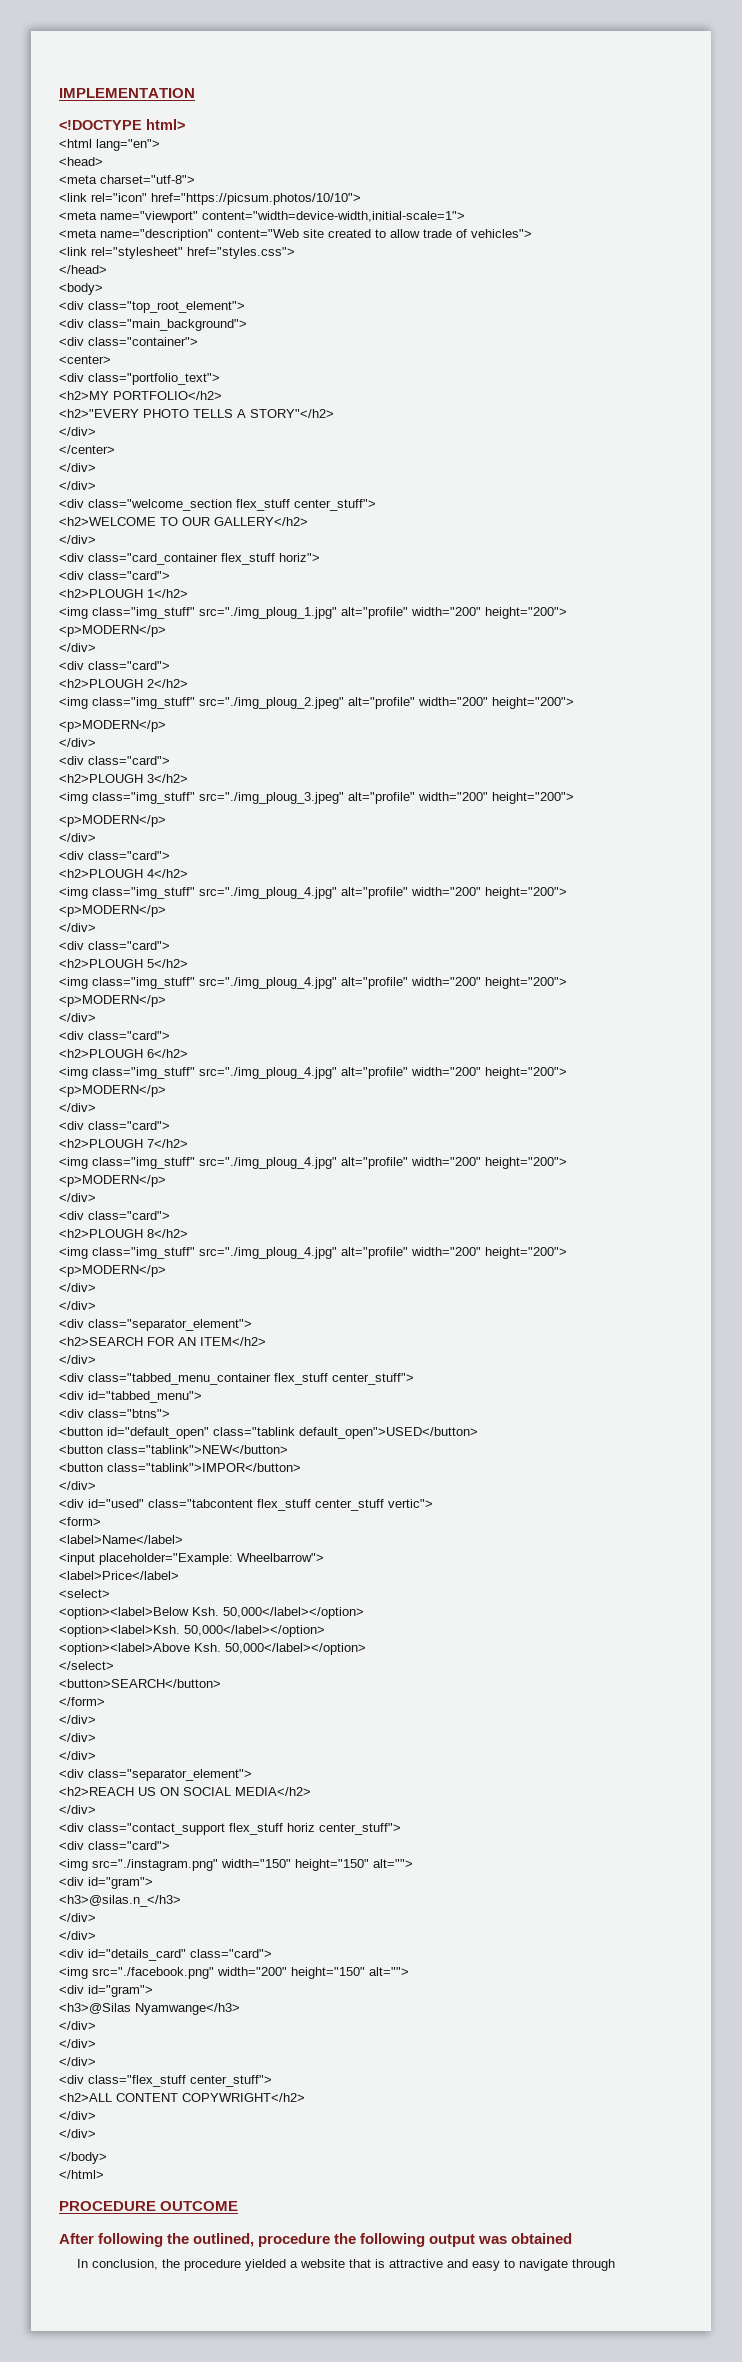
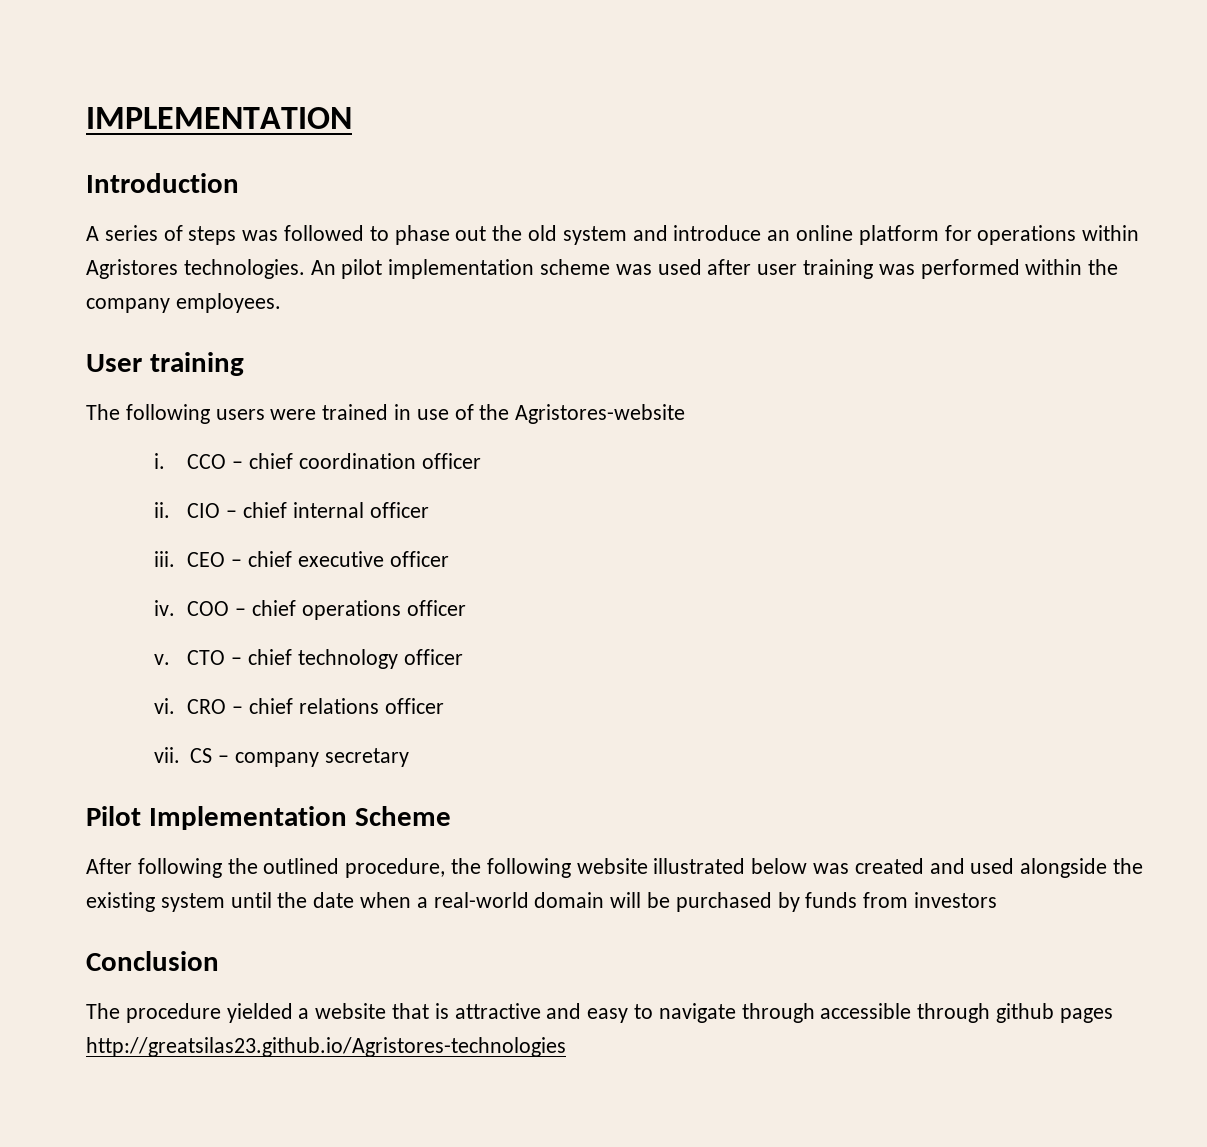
[59,119,185,130] [59,139,160,151] [59,157,103,166] [59,175,195,184] [59,193,361,205] [59,211,465,223] [59,229,532,241] [59,247,295,259] [59,265,107,274] [59,283,103,295] [59,301,245,313] [59,319,247,331] [59,337,198,346] [59,355,111,364] [59,373,220,385] [59,391,222,400] [59,409,334,418] [59,427,96,436] [59,445,115,454] [59,463,96,472] [59,481,96,490] [59,499,376,511] [59,517,308,526] [59,535,96,544] [59,553,320,565] [59,571,170,580] [59,589,188,598] [59,607,567,619] [59,625,166,637] [59,643,96,652] [59,661,170,670] [59,679,188,688] [59,697,574,709] [59,720,166,732] [59,738,96,747] [59,756,170,765] [59,774,188,783] [59,792,574,804] [59,815,166,827] [59,833,96,842] [59,851,170,860] [59,869,188,878] [59,887,567,899] [59,905,166,917] [59,923,96,932] [59,941,170,950] [59,959,188,968] [59,977,567,989] [59,995,166,1007] [59,1013,96,1022] [59,1031,170,1040] [59,1049,188,1058] [59,1067,567,1079] [59,1085,166,1097] [59,1103,96,1112] [59,1121,170,1130] [59,1139,188,1148] [59,1157,567,1169] [59,1175,166,1187] [59,1193,96,1202] [59,1211,170,1220] [59,1229,188,1238] [59,1247,567,1259] [59,1265,166,1277] [59,1283,96,1292] [59,1301,96,1310] [59,1319,252,1331] [59,1337,266,1346] [59,1355,96,1364] [59,1373,414,1385] [59,1391,202,1403] [59,1409,170,1418] [59,1427,478,1439] [59,1445,288,1454] [59,1463,301,1472] [59,1481,96,1490] [59,1499,433,1511] [59,1517,101,1526] [59,1535,183,1544] [59,1553,324,1565] [59,1571,179,1580] [59,1589,110,1598] [59,1607,364,1619] [59,1625,325,1637] [59,1643,366,1655] [59,1661,114,1670] [59,1679,221,1688] [59,1697,105,1706] [59,1715,96,1724] [59,1733,96,1742] [59,1751,96,1760] [59,1769,252,1781] [59,1787,311,1796] [59,1805,96,1814] [59,1823,401,1835] [59,1841,170,1850] [59,1859,413,1871] [59,1877,153,1889] [59,1895,181,1907] [59,1913,96,1922] [59,1931,96,1940] [59,1949,272,1961] [59,1967,409,1979] [59,1985,153,1997] [59,2003,240,2015] [59,2021,96,2030] [59,2039,96,2048] [59,2057,96,2066] [59,2075,272,2087] [59,2093,305,2102] [59,2111,96,2120] [59,2129,96,2138] [59,2152,107,2164] [59,2170,104,2179] [59,2201,239,2211] [59,2233,573,2247] [77,2259,181,2270] <!DOCTYPE html> // <html lang="en"> // <head> // <meta charset="utf-8"> // <link rel="icon" href="https://picsum.photos/10/10"> // <meta name="viewport" content="width=device-width,initial-scale=1"> // <meta name="description" content="Web site created to allow trade of vehicles"> // <link rel="stylesheet" href="styles.css"> // </head> // <body> // <div class="top_root_element"> // <div class="main_background"> // <div class="container"> // <center> // <div class="portfolio_text"> // <h2>MY PORTFOLIO</h2> // <h2>"EVERY PHOTO TELLS A STORY"</h2> // </div> // </center> // </div> // </div> // <div class="welcome_section flex_stuff center_stuff"> // <h2>WELCOME TO OUR GALLERY</h2> // </div> // <div class="card_container flex_stuff horiz"> // <div class="card"> // <h2>PLOUGH 1</h2> // <img class="img_stuff" src="./img_ploug_1.jpg" alt="profile" width="200" height="200"> // <p>MODERN</p> // </div> // <div class="card"> // <h2>PLOUGH 2</h2> // <img class="img_stuff" src="./img_ploug_2.jpeg" alt="profile" width="200" height="200"> // <p>MODERN</p> // </div> // <div class="card"> // <h2>PLOUGH 3</h2> // <img class="img_stuff" src="./img_ploug_3.jpeg" alt="profile" width="200" height="200"> // <p>MODERN</p> // </div> // <div class="card"> // <h2>PLOUGH 4</h2> // <img class="img_stuff" src="./img_ploug_4.jpg" alt="profile" width="200" height="200"> // <p>MODERN</p> // </div> // <div class="card"> // <h2>PLOUGH 5</h2> // <img class="img_stuff" src="./img_ploug_4.jpg" alt="profile" width="200" height="200"> // <p>MODERN</p> // </div> // <div class="card"> // <h2>PLOUGH 6</h2> // <img class="img_stuff" src="./img_ploug_4.jpg" alt="profile" width="200" height="200"> // <p>MODERN</p> // </div> // <div class="card"> // <h2>PLOUGH 7</h2> // <img class="img_stuff" src="./img_ploug_4.jpg" alt="profile" width="200" height="200"> // <p>MODERN</p> // </div> // <div class="card"> // <h2>PLOUGH 8</h2> // <img class="img_stuff" src="./img_ploug_4.jpg" alt="profile" width="200" height="200"> // <p>MODERN</p> // </div> // </div> // <div class="separator_element"> // <h2>SEARCH FOR AN ITEM</h2> // </div> // <div class="tabbed_menu_container flex_stuff center_stuff"> // <div id="tabbed_menu"> // <div class="btns"> // <button id="default_open" class="tablink default_open">USED</button> // <button class="tablink">NEW</button> // <button class="tablink">IMPOR</button> // </div> // <div id="used" class="tabcontent flex_stuff center_stuff vertic"> // <form> // <label>Name</label> // <input placeholder="Example: Wheelbarrow"> // <label>Price</label> // <select> // <option><label>Below Ksh. 50,000</label></option> // <option><label>Ksh. 50,000</label></option> // <option><label>Above Ksh. 50,000</label></option> // </select> // <button>SEARCH</button> // </form> // </div> // </div> // </div> // <div class="separator_element"> // <h2>REACH US ON SOCIAL MEDIA</h2> // </div> // <div class="contact_support flex_stuff horiz center_stuff"> // <div class="card"> // <img src="./instagram.png" width="150" height="150" alt=""> // <div id="gram"> // <h3>@silas.n_</h3> // </div> // </div> // <div id="details_card" class="card"> // <img src="./facebook.png" width="200" height="150" alt=""> // <div id="gram"> // <h3>@Silas Nyamwange</h3> // </div> // </div> // </div> // <div class="flex_stuff center_stuff"> // <h2>ALL CONTENT COPYWRIGHT</h2> // </div> // </div> // </body> // </html> // PROCEDURE OUTCOME // After following the outlined, procedure the following output was obtained // In conclusion, the -> [86,173,239,193] [86,225,1140,245] [86,259,1119,279] [86,293,281,313] [86,352,244,376] [86,404,686,424] [153,453,481,469] [153,502,429,518] [153,551,449,567] [153,600,466,620] [153,649,463,669] [153,698,444,714] [153,747,409,767] [86,806,451,830] [86,858,1144,878] [86,892,998,912] [86,951,219,971] [86,1003,120,1019] Introduction // A series of steps was followed to phase out the old system and introduce an online platform for operations within Agristores technologies. An pilot implementation scheme was used after user training was performed within the company employees. // User training // The following users were trained in use of the Agristores-website // i. CCO – chief coordination officer // ii. CIO – chief internal officer // iii. CEO – chief executive officer // iv. COO – chief operations officer // v. CTO – chief technology officer // vi. CRO – chief relations officer // vii. CS – company secretary // Pilot Implementation Scheme // After following the outlined procedure, the following website illustrated below was created and used alongside the existing system until the date when a real-world domain will be purchased by funds from investors // Conclusion // The
(616, 2265) none -> [820,1003,1113,1023] [86,1037,566,1057] accessible through github pages http://greatsilas23.github.io/Agristores-technologies

